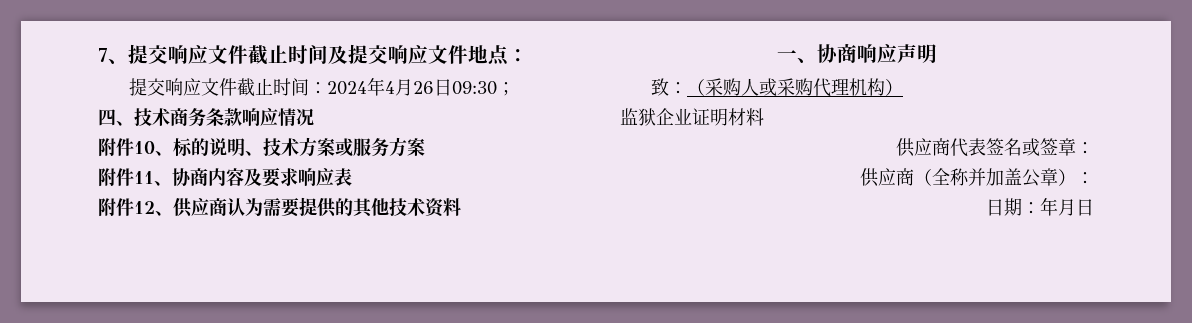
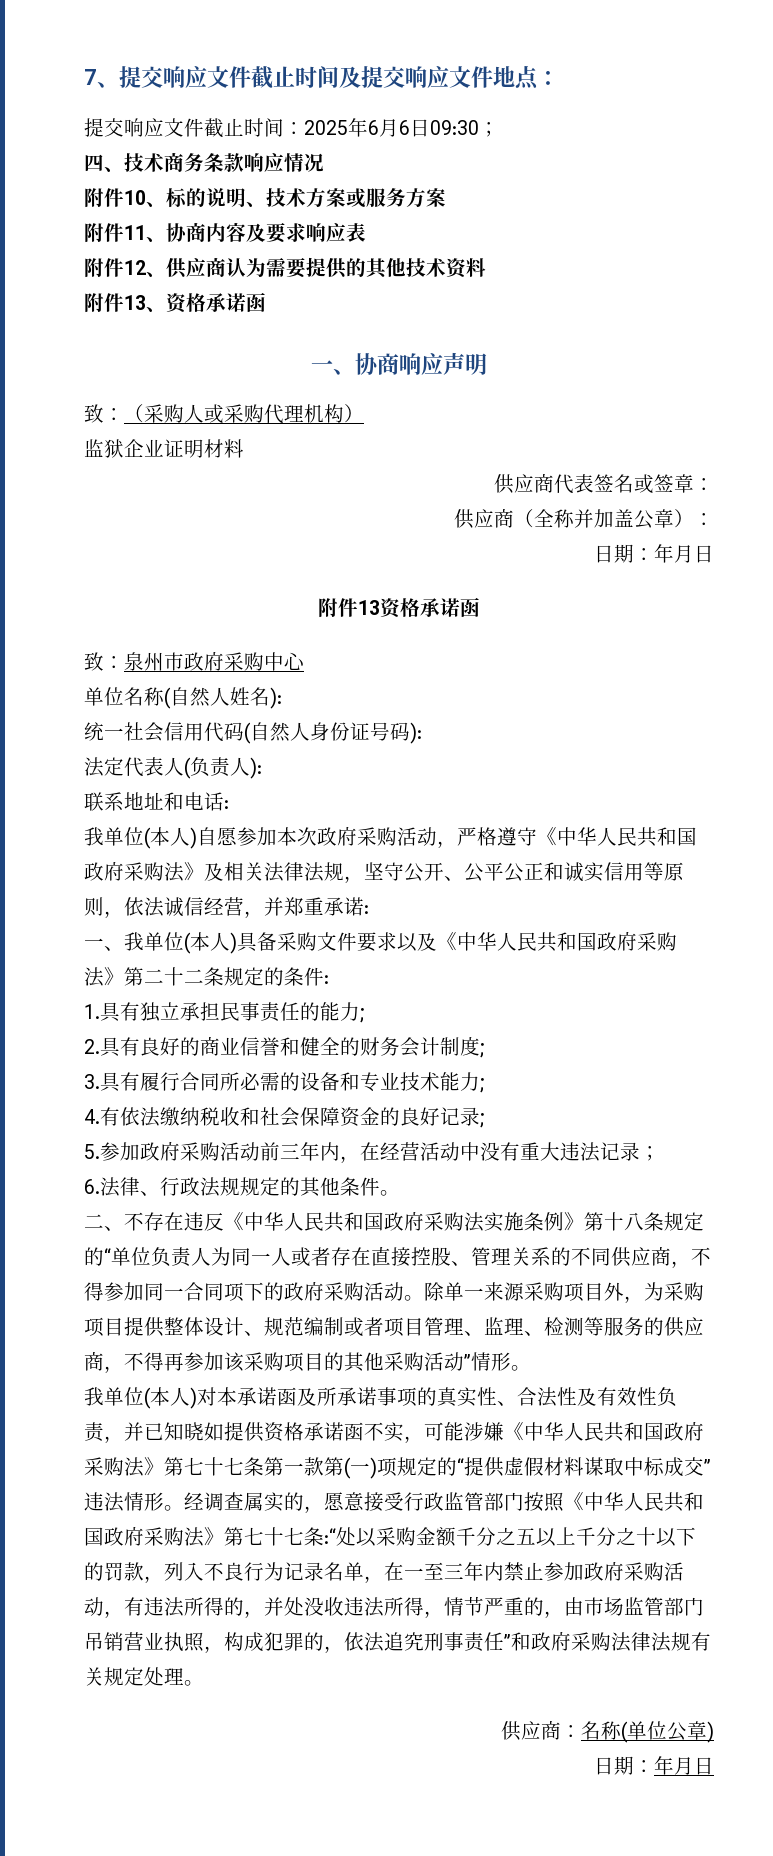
[326,77,434,96] 2024年4月26 -> [304,118,410,137] 2025年6月6
(461, 207) none -> [84,292,266,314] // 附件13、资格承诺函
(1094, 207) none -> [318,597,480,619] [84,651,305,671] [84,687,282,709] [84,722,422,744] [84,757,262,779] [84,792,229,811] [84,826,697,849] [84,861,684,883] [84,897,369,918] [84,931,677,954] [84,967,329,987] [84,1002,364,1023] [84,1037,484,1058] [84,1072,484,1093] [84,1107,484,1128] [84,1141,660,1163] [84,1177,400,1197] [84,1211,704,1232] [84,1246,711,1268] [84,1281,704,1303] [84,1317,704,1337] [84,1352,531,1373] [84,1387,677,1409] [84,1421,704,1443] [84,1457,711,1479] [84,1492,704,1513] [84,1526,696,1547] [84,1561,684,1583] [84,1596,704,1618] [84,1631,711,1653] [84,1667,204,1686] [501,1721,714,1743] [594,1756,714,1775] // 附件13资格承诺函 // 致：泉州市政府采购中心 // 单位名称(自然人姓名): // 统一社会信用代码(自然人身份证号码): // 法定代表人(负责人): // 联系地址和电话: // 我单位(本人)自愿参加本次政府采购活动，严格遵守《中华人民共和国政府采购法》及相关法律法规，坚守公开、公平公正和诚实信用等原则，依法诚信经营，并郑重承诺: // 一、我单位(本人)具备采购文件要求以及《中华人民共和国政府采购法》第二十二条规定的条件: // 1.具有独立承担民事责任的能力; // 2.具有良好的商业信誉和健全的财务会计制度; // 3.具有履行合同所必需的设备和专业技术能力; // 4.有依法缴纳税收和社会保障资金的良好记录; // 5.参加政府采购活动前三年内，在经营活动中没有重大违法记录； // 6.法律、行政法规规定的其他条件。 // 二、不存在违反《中华人民共和国政府采购法实施条例》第十八条规定的“单位负责人为同一人或者存在直接控股、管理关系的不同供应商，不得参加同一合同项下的政府采购活动。除单一来源采购项目外，为采购项目提供整体设计、规范编制或者项目管理、监理、检测等服务的供应商，不得再参加该采购项目的其他采购活动”情形。 // 我单位(本人)对本承诺函及所承诺事项的真实性、合法性及有效性负责，并已知晓如提供资格承诺函不实，可能涉嫌《中华人民共和国政府采购法》第七十七条第一款第(一)项规定的“提供虚假材料谋取中标成交”违法情形。经调查属实的，愿意接受行政监管部门按照《中华人民共和国政府采购法》第七十七条:“处以采购金额千分之五以上千分之十以下的罚款，列入不良行为记录名单，在一至三年内禁止参加政府采购活动，有违法所得的，并处没收违法所得，情节严重的，由市场监管部门吊销营业执照，构成犯罪的，依法追究刑事责任”和政府采购法律法规有关规定处理。 // 供应商：名称(单位公章) // 日期：年月日

